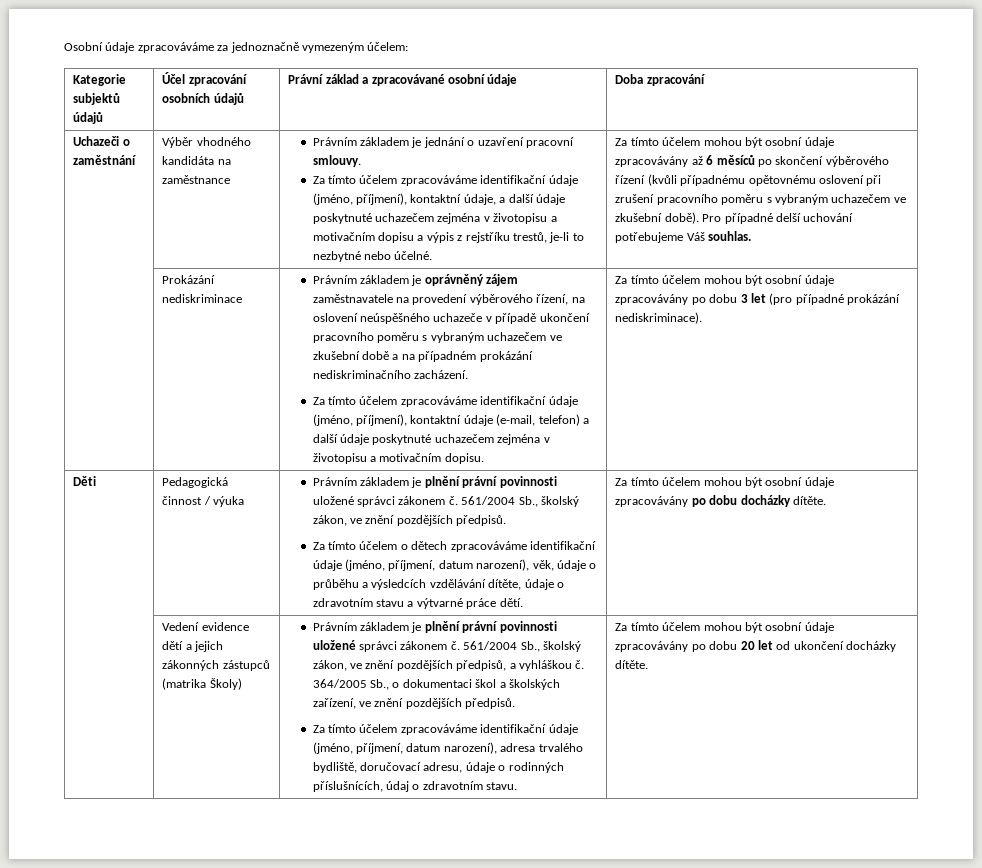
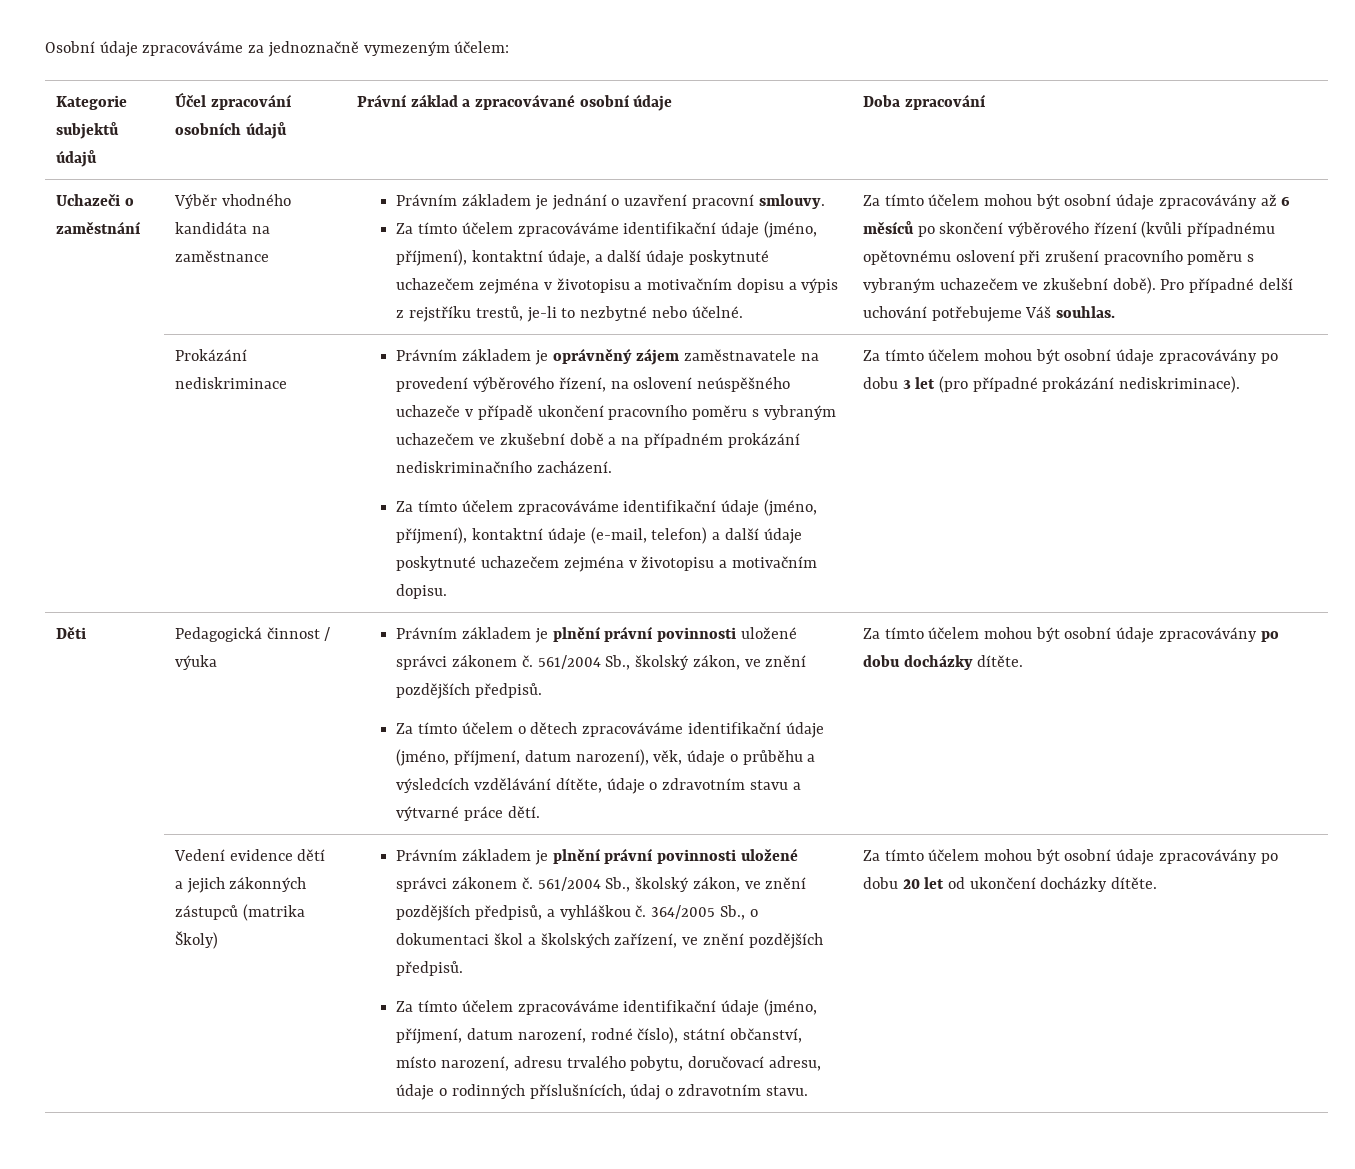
[443,742,583,754] [312,762,357,773] narození), adresa trvalého bydliště, -> [517,1027,802,1044] [396,1056,684,1071] narození, rodné číslo), státní občanství, místo narození, adresu trvalého pobytu,

